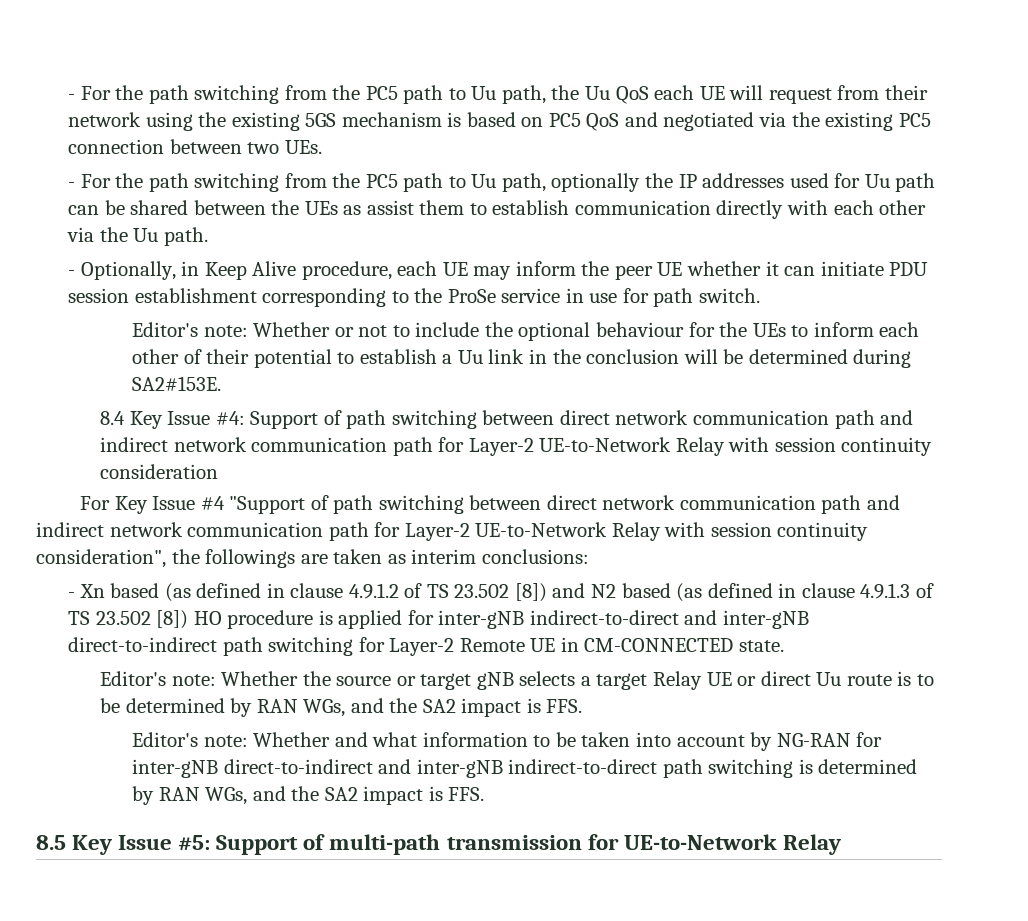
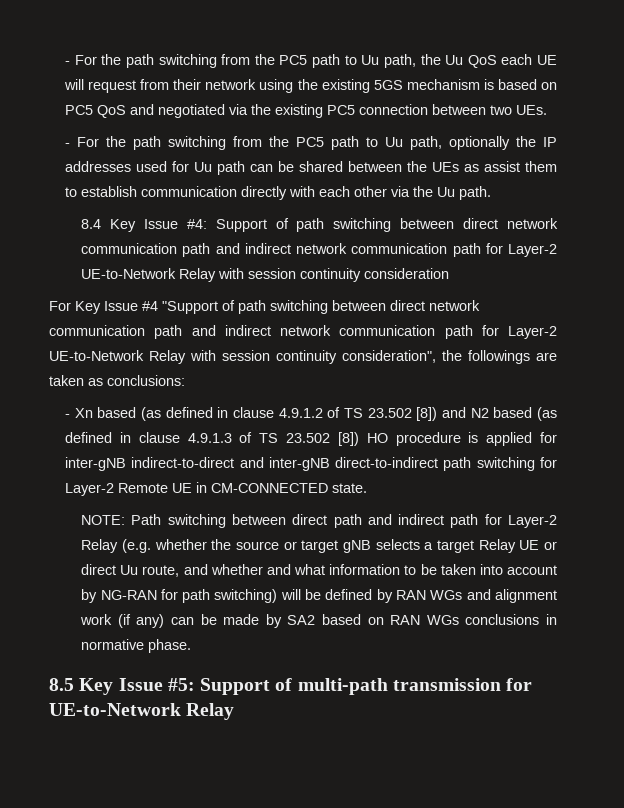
[68,261,929,280] [68,288,760,307] [132,322,920,341] [132,349,912,368] [132,376,222,391] // - Optionally, in Keep Alive procedure, each UE may inform the peer UE whether it can initiate PDU session establishment corresponding to the ProSe service in use for path switch. // Editor's note: Whether or not to include the optional behaviour for the UEs to inform each other of their potential to establish a Uu link in the conclusion will be determined during SA2#153E. -> (492, 193) none
[411,549,477,564] interim -> (103, 382) none
[100,671,299,686] Editor's note: Whether -> [81,514,558,528] [81,539,207,553] NOTE: Path switching between direct path and indirect path for Layer-2 Relay (e.g. whether
[846,671,934,686] [100,698,583,717] [132,732,331,747] route is to be determined by RAN WGs, and the SA2 impact is FFS. // Editor's note: Whether -> [142,564,263,577] route, and whether
[132,759,918,778] [132,786,485,805] inter-gNB direct-to-indirect and inter-gNB indirect-to-direct path switching is determined by RAN WGs, and the SA2 impact is FFS. -> [182,589,558,603] [80,614,557,628] [81,639,192,653] path switching) will be defined by RAN WGs and alignment work (if any) can be made by SA2 based on RAN WGs conclusions in normative phase.

